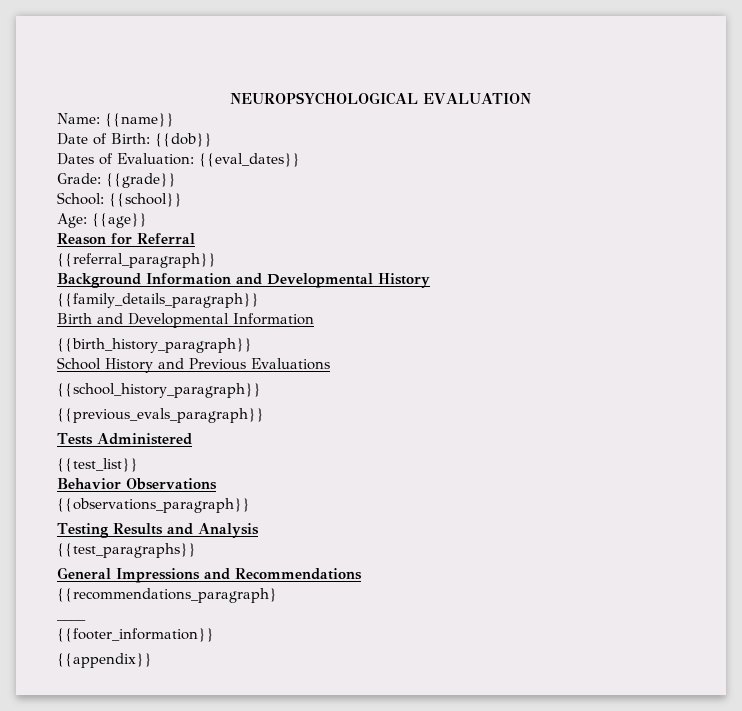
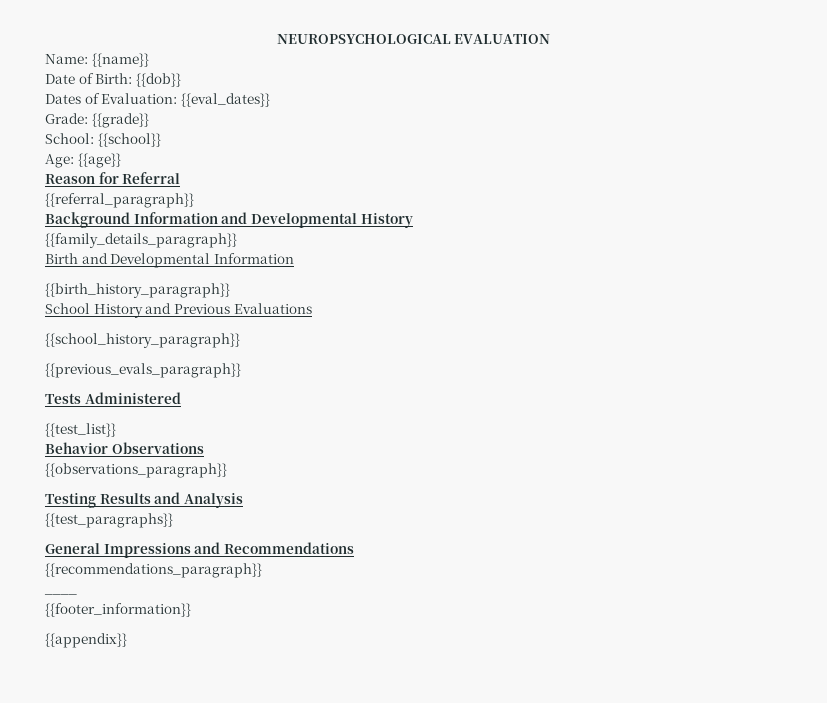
[57,588,277,603] {{recommendations_paragraph} -> [45,563,262,578] {{recommendations_paragraph}}

